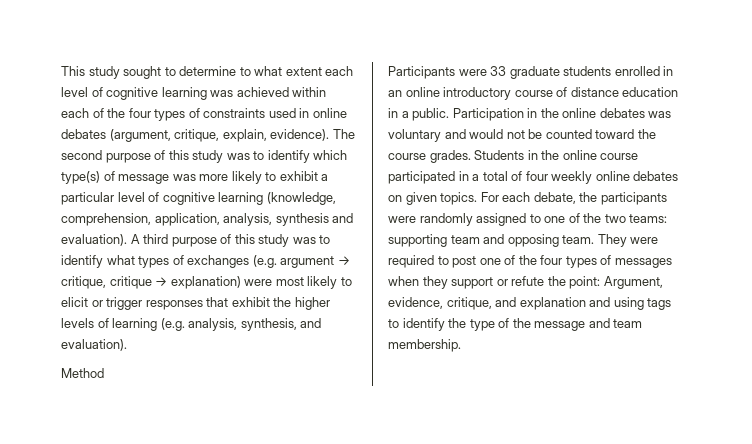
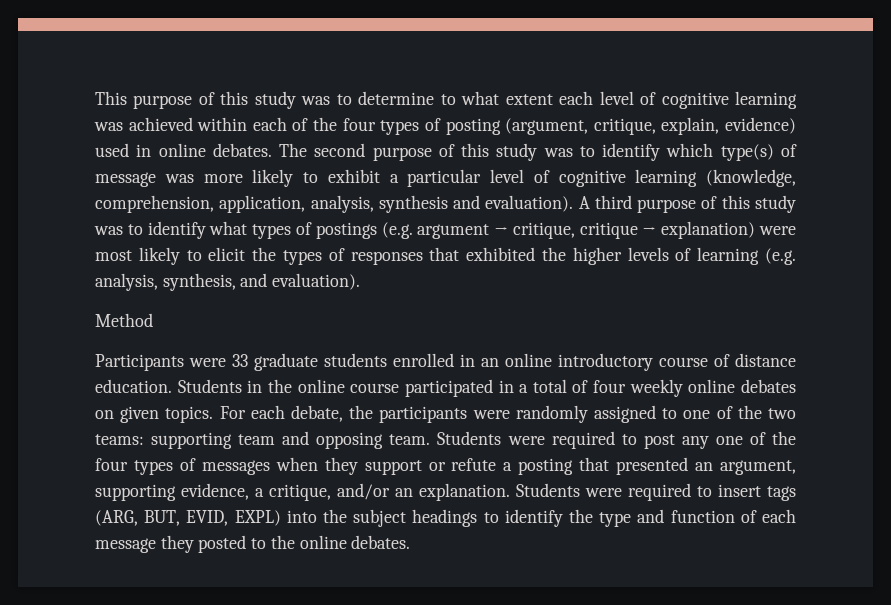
[88,66,162,79] study sought -> [133,91,331,109] purpose of this study was
[203,108,347,118] [61,129,330,142] constraints used in online debates (argument, critique, explain, evidence). -> [445,117,797,135] [95,143,272,157] posting (argument, critique, explain, evidence) used in online debates.
[187,255,250,268] exchanges -> [315,222,377,239] postings
[91,297,143,310] or trigger -> [252,247,345,265] the types of
[231,297,270,307] exhibit -> [466,247,536,261] exhibited
[622,87,679,97] [388,108,672,121] [388,129,656,142] [388,150,471,163] education in a public. Participation in the online debates was voluntary and would not be counted toward the course grades. -> [95,379,172,393] education.
[597,234,627,247] They -> [437,431,502,445] Students
(477, 262) none -> [681,436,709,449] any
[547,276,663,289] [388,297,672,310] [388,318,643,331] [388,339,461,352] the point: Argument, evidence, critique, and explanation and using tags to identify the type of the message and team membership. -> [503,457,797,475] [95,483,796,501] [95,509,797,527] [95,535,411,553] a posting that presented an argument, supporting evidence, a critique, and/or an explanation. Students were required to insert tags (ARG, BUT, EVID, EXPL) into the subject headings to identify the type and function of each message they posted to the online debates.

